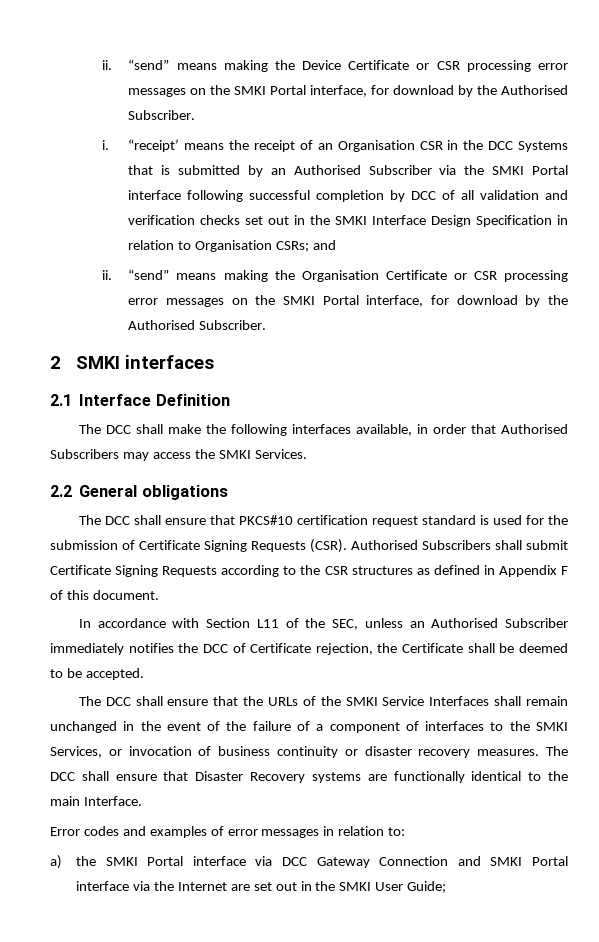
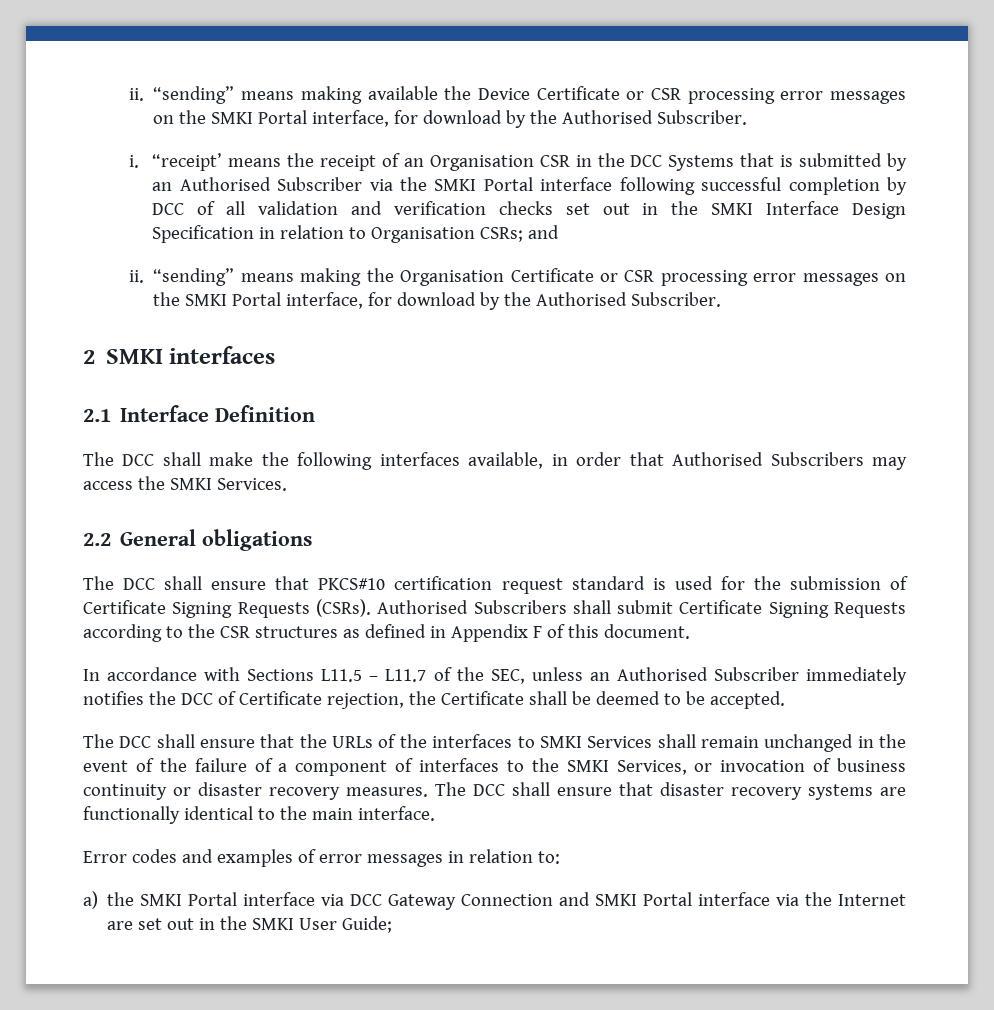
[102,59,268,72] ii. “send” means making -> [129,86,438,104] ii. “sending” means making available
[128,269,170,280] “send” -> [153,268,235,286] “sending”
[310,539,347,553] (CSR). -> [315,599,371,617] (CSRs).
[206,618,279,628] Section L11 -> [247,669,427,682] Sections L11.5 – L11.7
[345,696,490,706] SMKI Service Interfaces -> [432,734,653,748] interfaces to SMKI Services
[195,771,306,783] Disaster Recovery -> [660,782,802,800] disaster recovery
[83,796,142,806] Interface. -> [357,806,435,821] interface.

